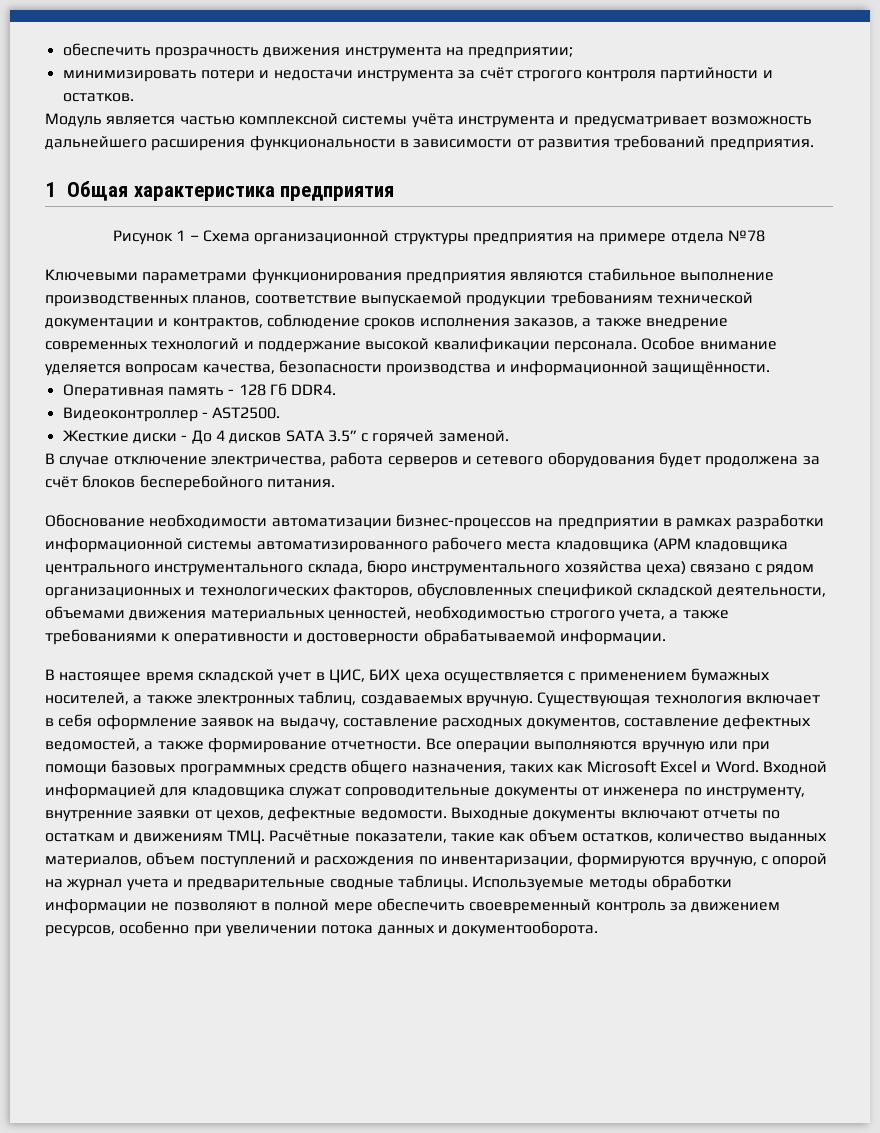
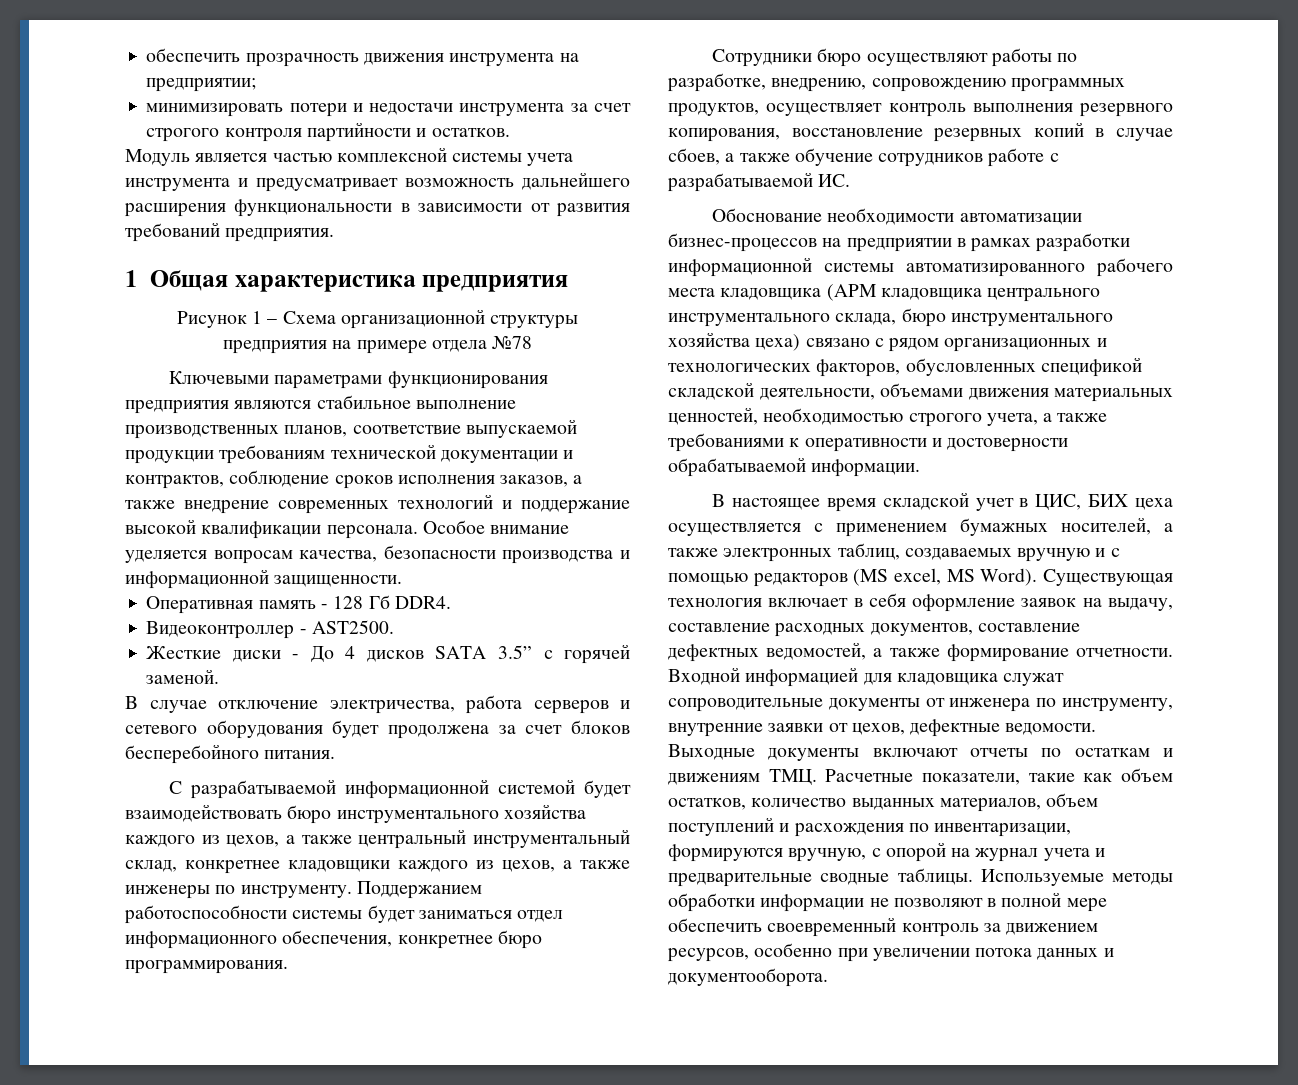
[479,67,513,79] счёт -> [594,103,631,112] счет
[411,113,454,128] учёта -> [527,153,574,166] учета
[652,361,771,375] защищённости. -> [274,575,403,587] защищенности.
[45,476,78,488] счёт -> [525,725,563,734] счет
(335, 483) none -> [169,779,632,799] [125,804,586,824] [125,829,630,849] [125,860,630,874] [125,881,482,899] [124,905,564,924] [125,930,542,949] [125,960,288,974] [712,48,1078,67] [667,73,1125,92] [668,103,1173,117] [668,122,1173,142] [668,148,1059,167] [667,172,851,192] // С разрабатываемой информационной системой будет взаимодействовать бюро инструментального хозяйства каждого из цехов, а также центральный инструментальный склад, конкретнее кладовщики каждого из цехов, а также инженеры по инструменту. Поддержанием работоспособности системы будет заниматься отдел информационного обеспечения, конкретнее бюро программирования. // Сотрудники бюро осуществляют работы по разработке, внедрению, сопровождению программных продуктов, осуществляет контроль выполнения резервного копирования, восстановление резервных копий в случае сбоев, а также обучение сотрудников работе с разрабатываемой ИС.
[465,695,533,707] вручную. -> [1017,548,1120,562] [668,568,1038,587] вручную и с помощью редакторов (MS excel, MS Word).
[425,738,771,753] [45,760,759,776] Все операции выполняются вручную или при помощи базовых программных средств общего назначения, таких как Microsoft Excel и Word. -> (1173, 652) none
[269,830,351,842] Расчётные -> [825,769,914,782] Расчетные

